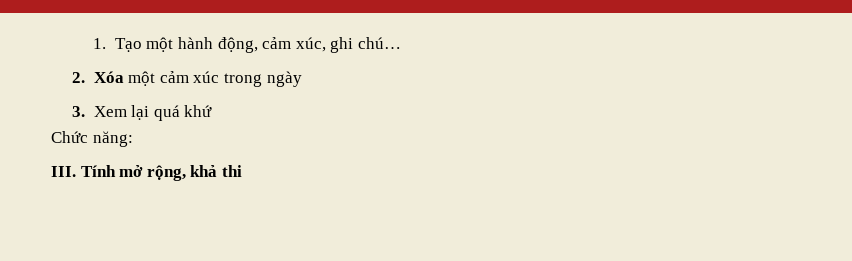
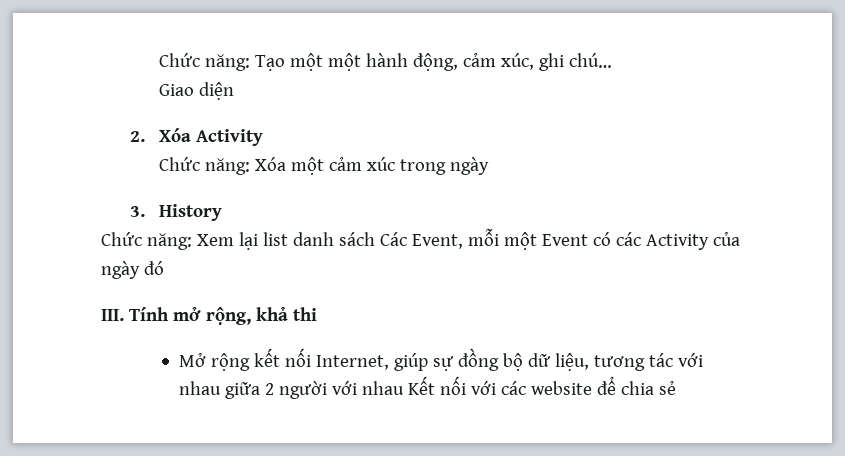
[93,38,107,49] 1. -> [158,53,250,71] Chức năng:
(174, 44) none -> [327,53,361,71] một
(401, 43) none -> [158,82,234,100] // Giao diện
(124, 77) none -> [195,129,263,146] [158,157,286,175] Activity // Chức năng: Xóa
[93,105,213,121] [51,131,133,147] Xem lại quá khứ // Chức năng: -> [158,204,222,221] [101,228,740,250] [101,261,164,279] History // Chức năng: Xem lại list danh sách Các Event, mỗi một Event có các Activity của ngày đó
(242, 171) none -> [179,348,704,371] [179,376,677,399] // Mở rộng kết nối Internet, giúp sự đồng bộ dữ liệu, tương tác với nhau giữa 2 người với nhau Kết nối với các website để chia sẻ

